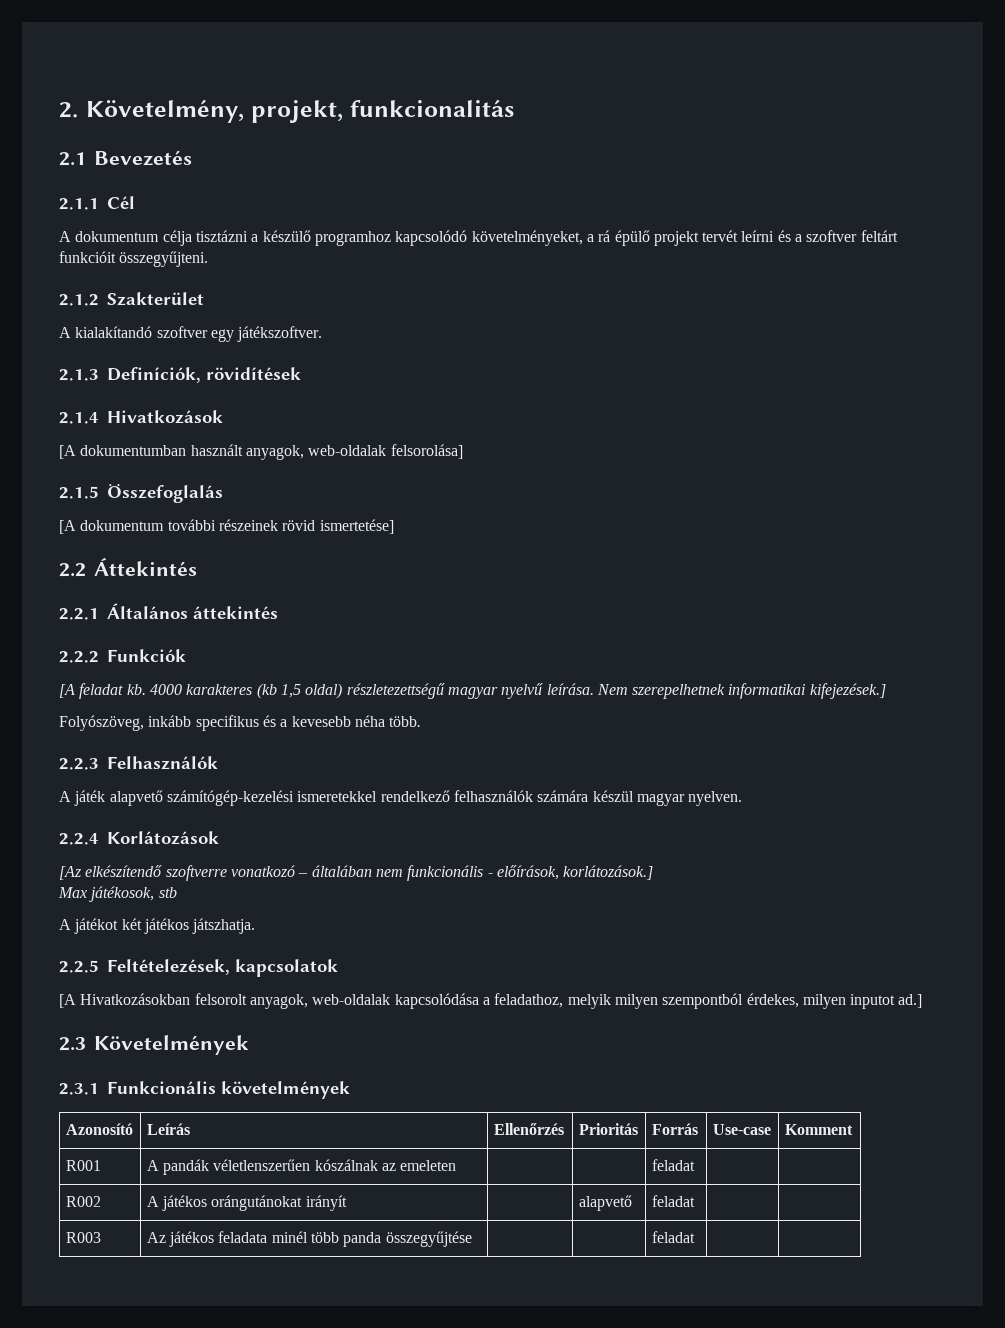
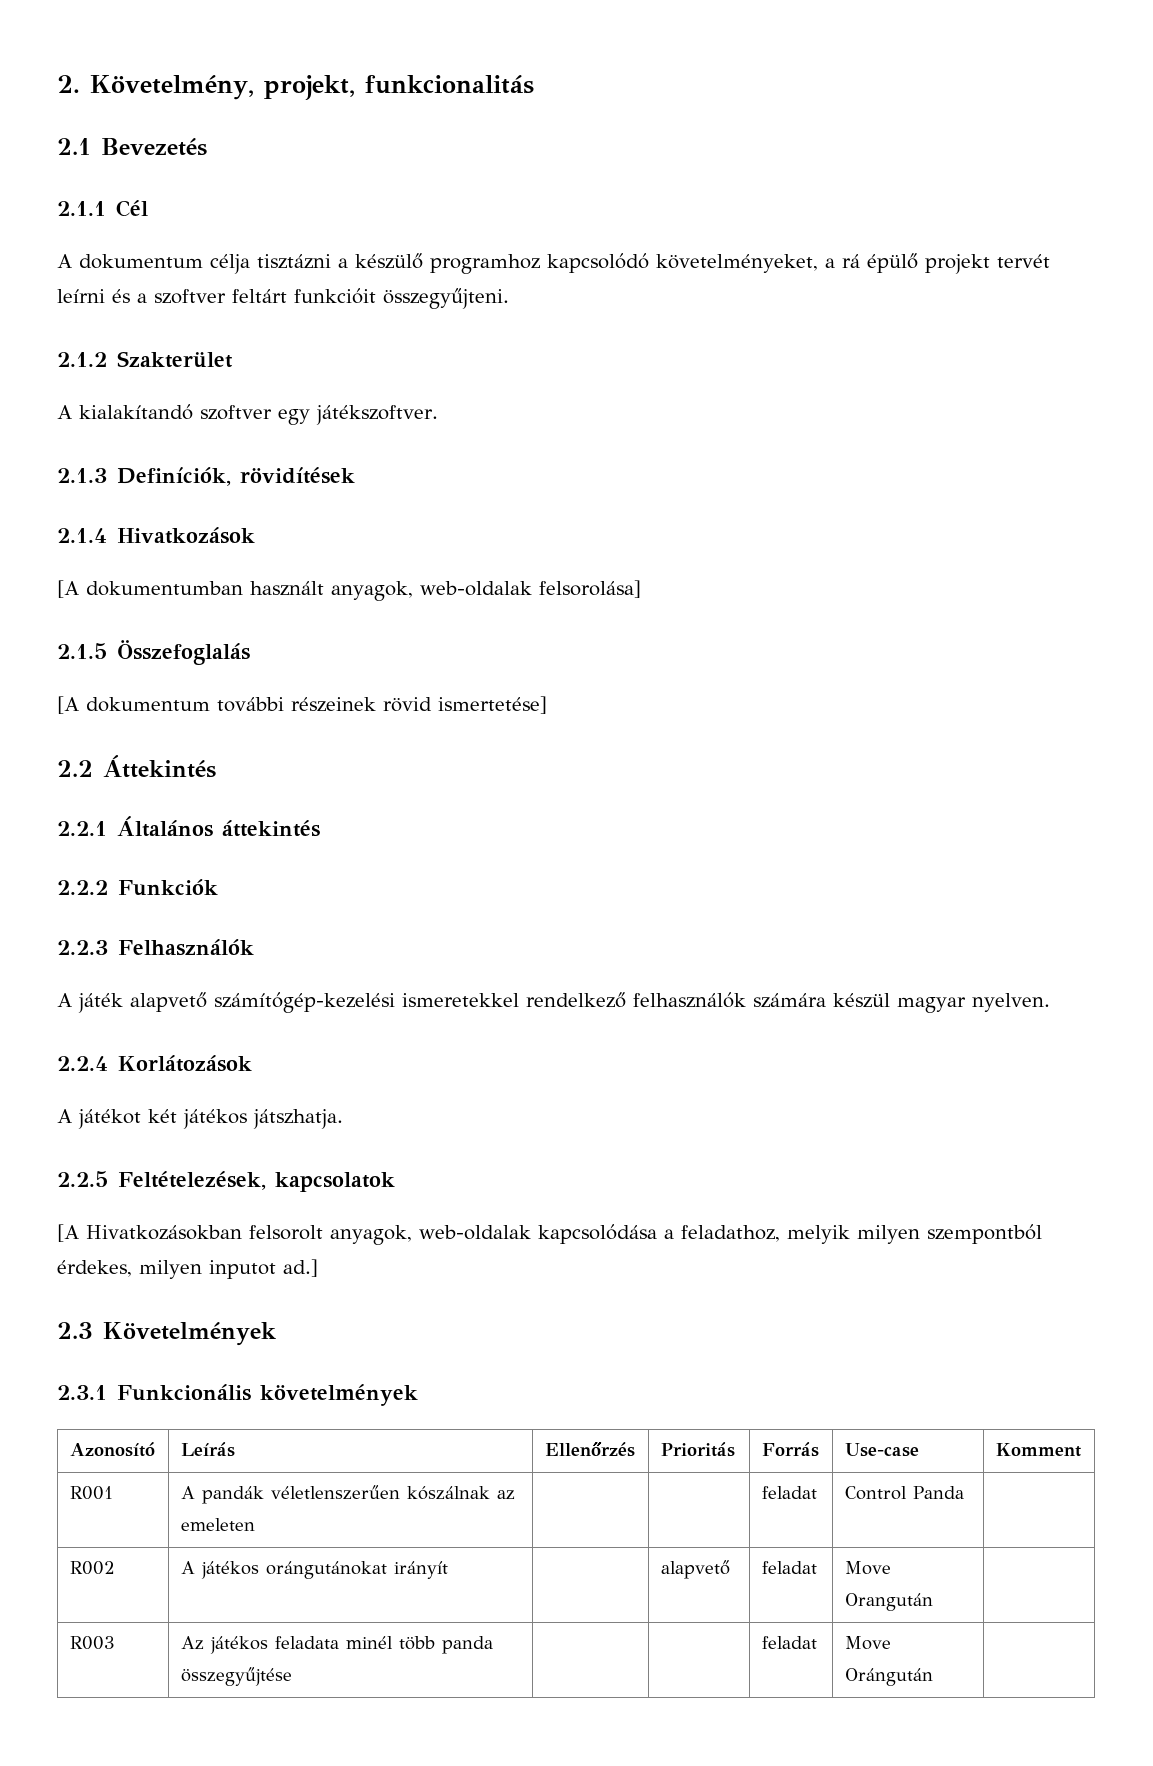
[59,683,886,699] [59,715,422,731] // [A feladat kb. 4000 karakteres (kb 1,5 oldal) részletezettségű magyar nyelvű leírása. Nem szerepelhetnek informatikai kifejezések.] // Folyószöveg, inkább specifikus és a kevesebb néha több. -> (219, 887) none
[59,865,654,881] [58,886,177,902] // [Az elkészítendő szoftverre vonatkozó – általában nem funkcionális - előírások, korlátozások.] // Max játékosok, stb -> (253, 1063) none
(695, 1165) none -> [844,1486,964,1500] Control Panda
(695, 1201) none -> [844,1561,891,1575] [844,1593,933,1611] Move Orangután
(695, 1237) none -> [844,1636,891,1650] [844,1668,933,1686] Move Orángután

